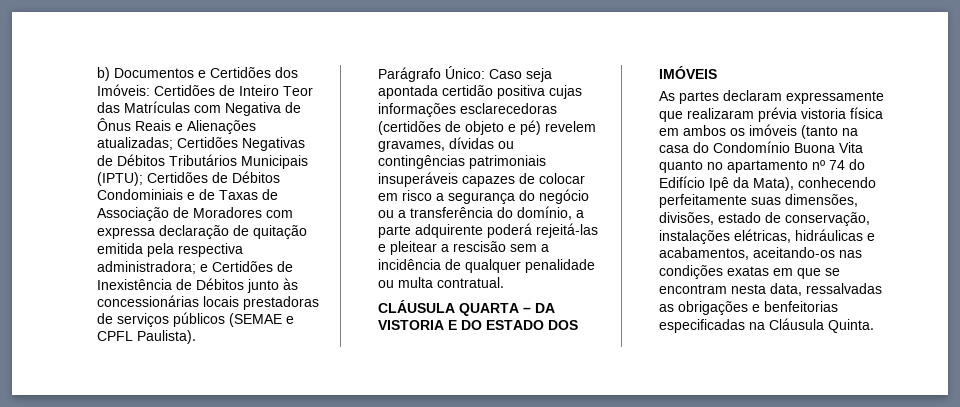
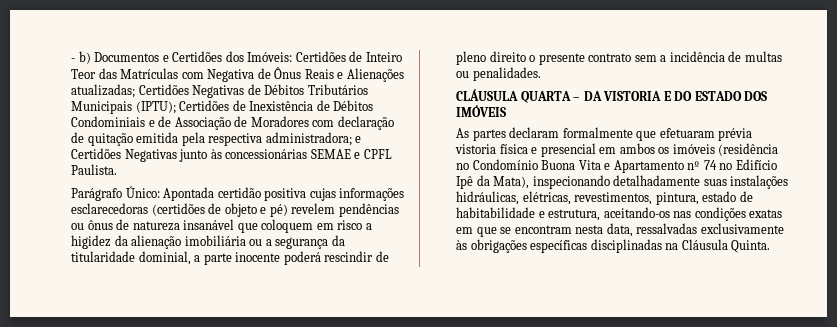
(96, 74) none -> [71,58,76,62] -
(228, 177) none -> [249,100,330,111] Inexistência de
[218,189,278,200] Taxas de -> (172, 121) none
[96,227,155,239] expressa -> (335, 123) none
[276,261,293,272] [96,278,298,293] [96,295,319,310] [96,312,282,327] de Inexistência de Débitos junto às concessionárias locais prestadoras de serviços públicos (SEMAE -> [124,149,351,162] Negativas junto às concessionárias SEMAE
[136,330,196,344] Paulista). -> [71,164,118,175] Paulista.
[488,68,552,82] [377,85,438,99] Caso seja apontada -> [163,187,215,201] Apontada
[377,137,514,152] [377,155,546,169] [377,172,585,187] [377,189,589,204] [377,206,584,220] [377,223,598,238] [377,241,549,255] [377,259,595,273] [377,277,504,288] gravames, dívidas ou contingências patrimoniais insuperáveis capazes de colocar em risco a segurança do negócio ou a transferência do domínio, a parte adquirente poderá rejeitá-las e pleitear a rescisão sem a incidência de qualquer penalidade ou multa contratual. -> [338,203,399,217] [71,219,372,233] [71,235,345,249] [71,251,389,265] [456,51,782,65] [456,67,541,81] pendências ou ônus de natureza insanável que coloquem em risco a higidez da alienação imobiliária ou a segurança da titularidade dominial, a parte inocente poderá rescindir de pleno direito o presente contrato sem a incidência de multas ou penalidades.
[785,91,884,104] [658,108,754,122] expressamente que realizaram -> [562,127,715,141] formalmente que efetuaram
(883, 113) none -> [531,143,596,157] e presencial
[800,125,858,139] [658,141,863,153] [658,160,808,173] (tanto na casa do Condomínio Buona Vita quanto no apartamento -> [718,143,779,156] [456,159,684,173] (residência no Condomínio Buona Vita e Apartamento
[848,159,865,170] do -> [719,163,733,170] no
[797,177,876,188] [658,194,858,208] [658,212,870,226] [658,229,875,244] [658,247,749,260] conhecendo perfeitamente suas dimensões, divisões, estado de conservação, instalações elétricas, hidráulicas e acabamentos, -> [532,175,789,189] [456,191,753,205] [456,207,601,221] inspecionando detalhadamente suas instalações hidráulicas, elétricas, revestimentos, pintura, estado de habitabilidade e estrutura,
[658,301,838,315] [658,319,745,333] as obrigações e benfeitorias especificadas -> [700,223,784,234] [456,239,662,253] exclusivamente às obrigações específicas disciplinadas

